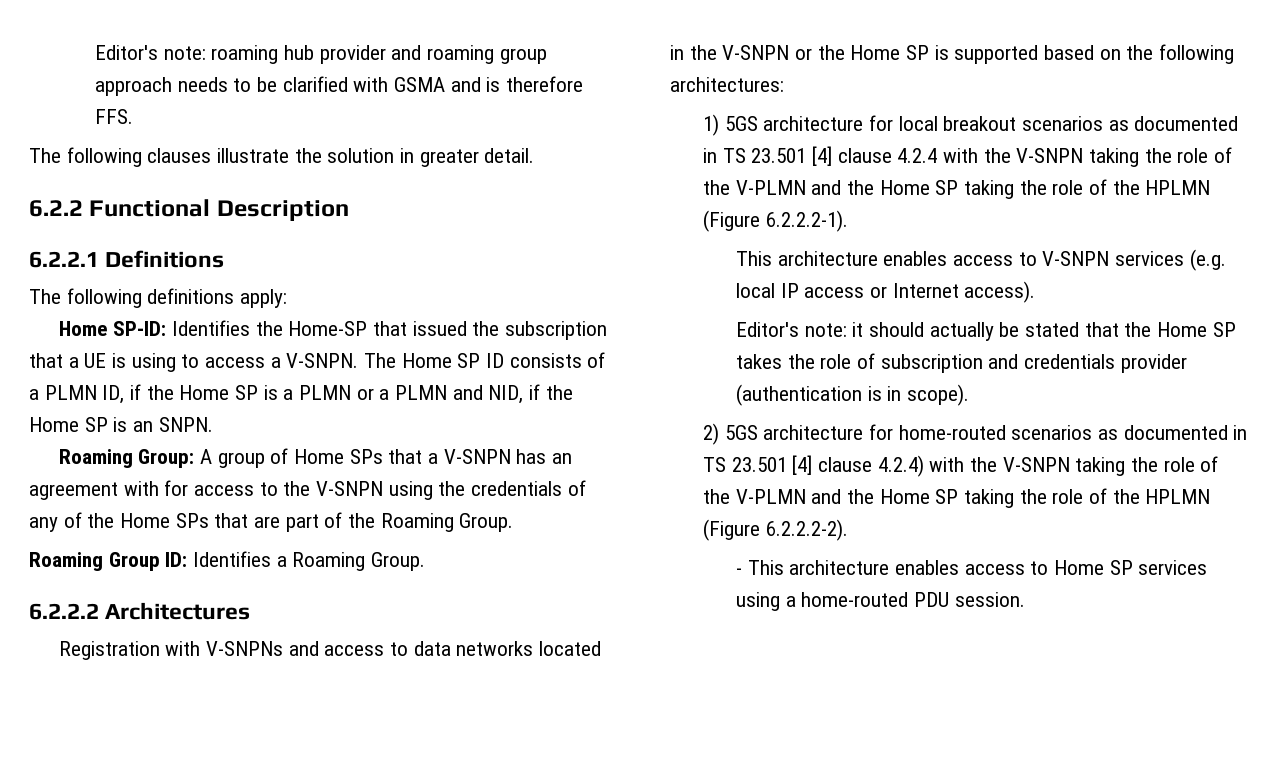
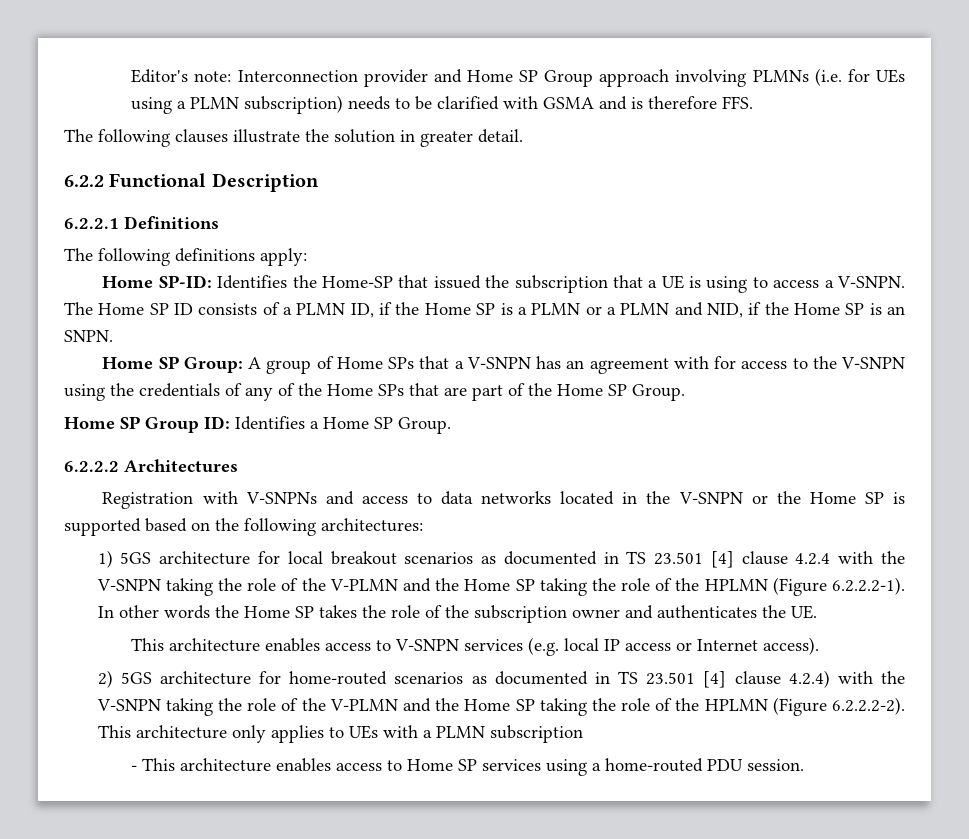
[94,45,547,64] [94,77,172,96] Editor's note: roaming hub provider and roaming group approach -> [131,68,906,87] [131,95,344,114] Editor's note: Interconnection provider and Home SP Group approach involving PLMNs (i.e. for UEs using a PLMN subscription)
[58,449,133,468] Roaming -> [102,356,179,369] Home SP
[380,513,514,532] [29,552,103,571] Roaming Group. // Roaming -> [557,384,685,401] [64,416,140,429] Home SP Group. // Home SP
[292,552,366,571] Roaming -> [323,417,393,429] Home SP
(848, 221) none -> [97,605,817,623] In other words the Home SP takes the role of the subscription owner and authenticates the UE.
[735,322,1236,341] [735,353,1187,373] [735,384,969,406] // Editor's note: it should actually be stated that the Home SP takes the role of subscription and credentials provider (authentication is in scope). -> (820, 646) none
(848, 530) none -> [97,725,583,743] This architecture only applies to UEs with a PLMN subscription

